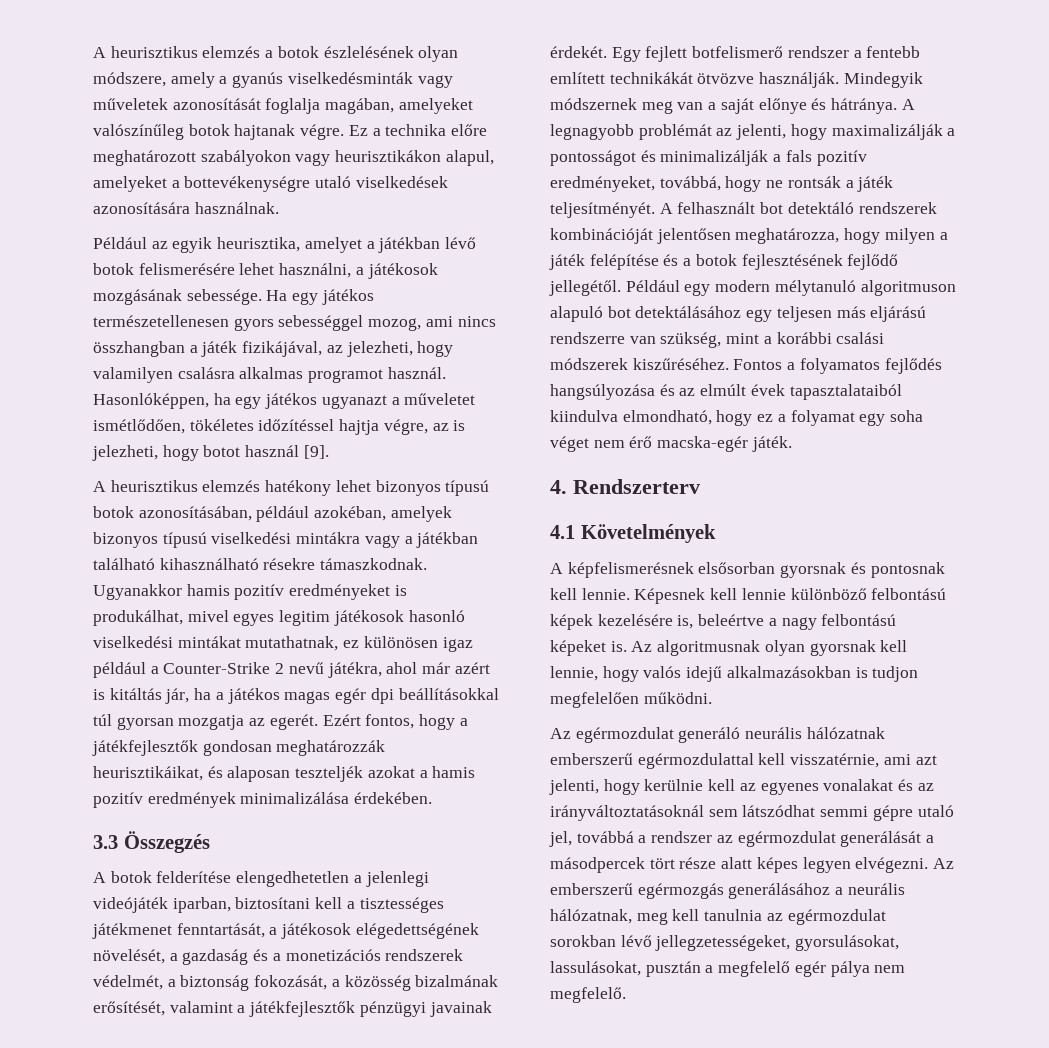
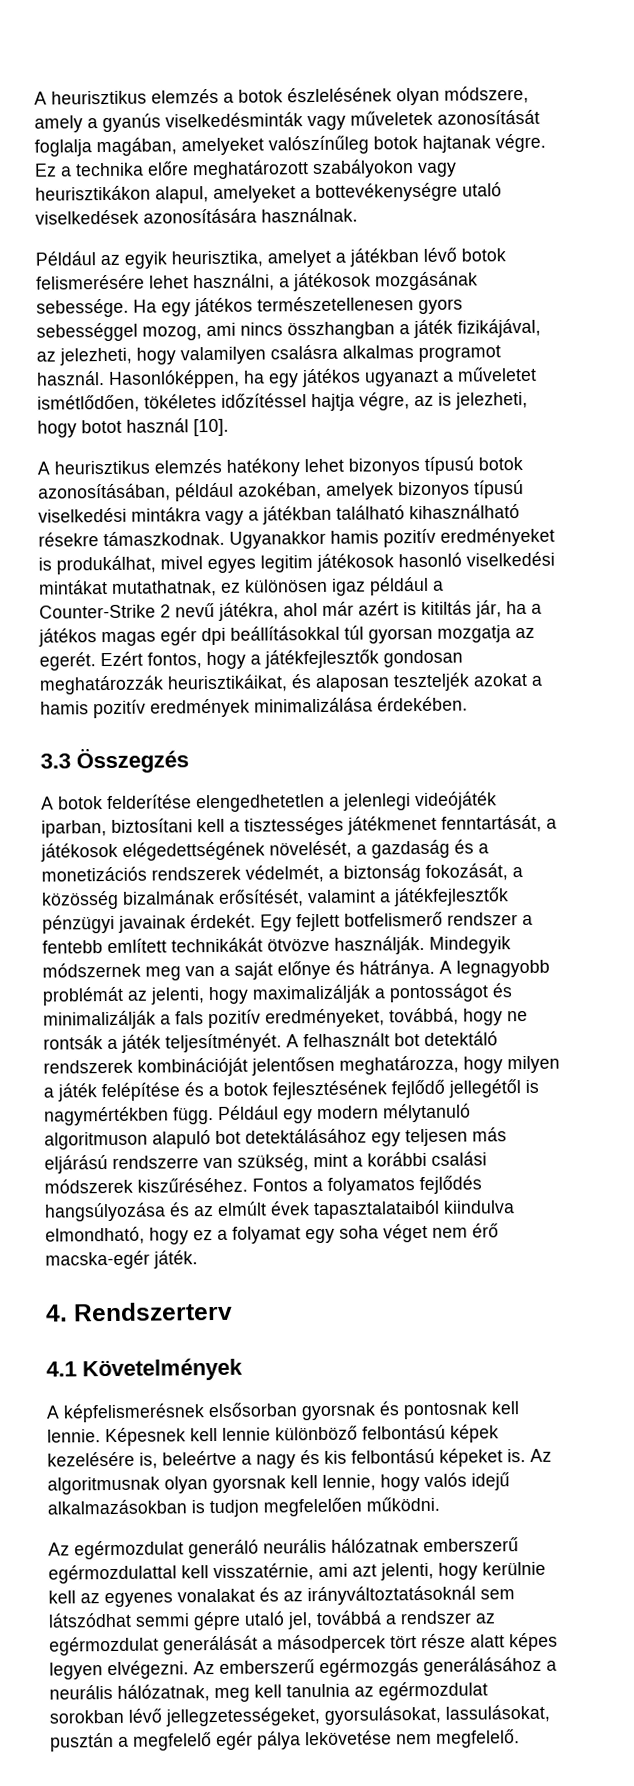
[303,445,329,459] [9]. -> [193,418,229,437] [10].
[109,688,162,700] kitáltás -> [421,600,472,615] kitiltás
[549,280,621,296] jellegétől. -> [448,1079,539,1098] [44,1106,214,1126] jellegétől is nagymértékben függ.
(817, 623) none -> [300,1450,347,1465] és kis
(870, 969) none -> [305,1730,392,1746] lekövetése

